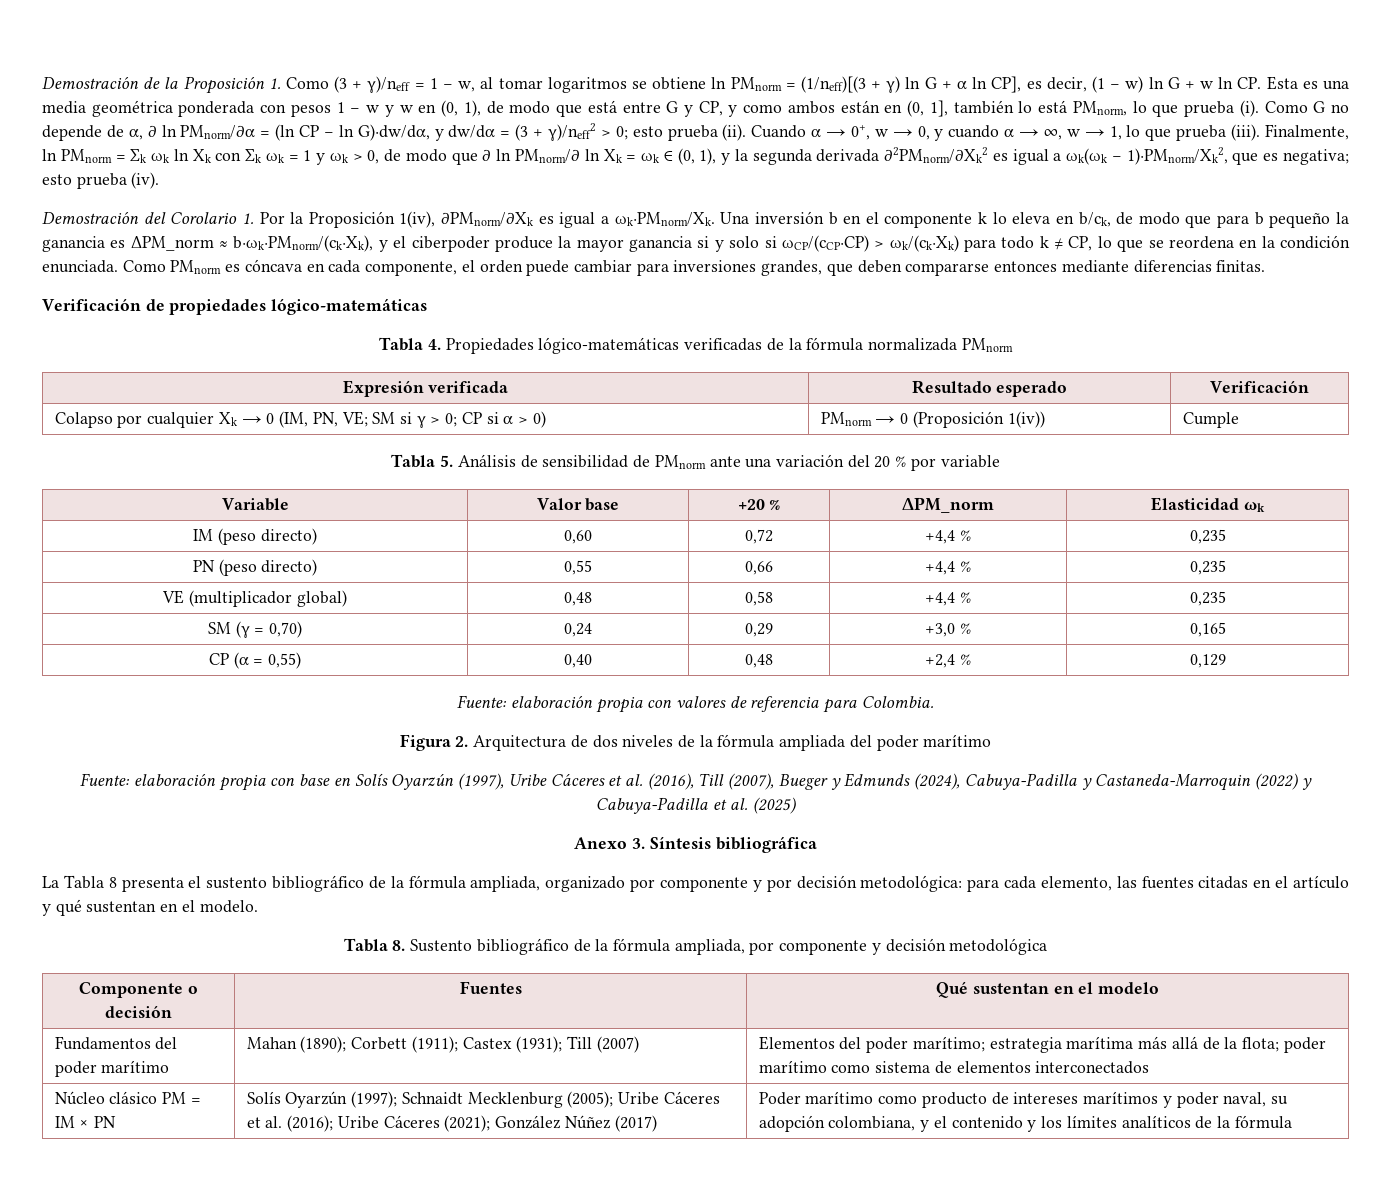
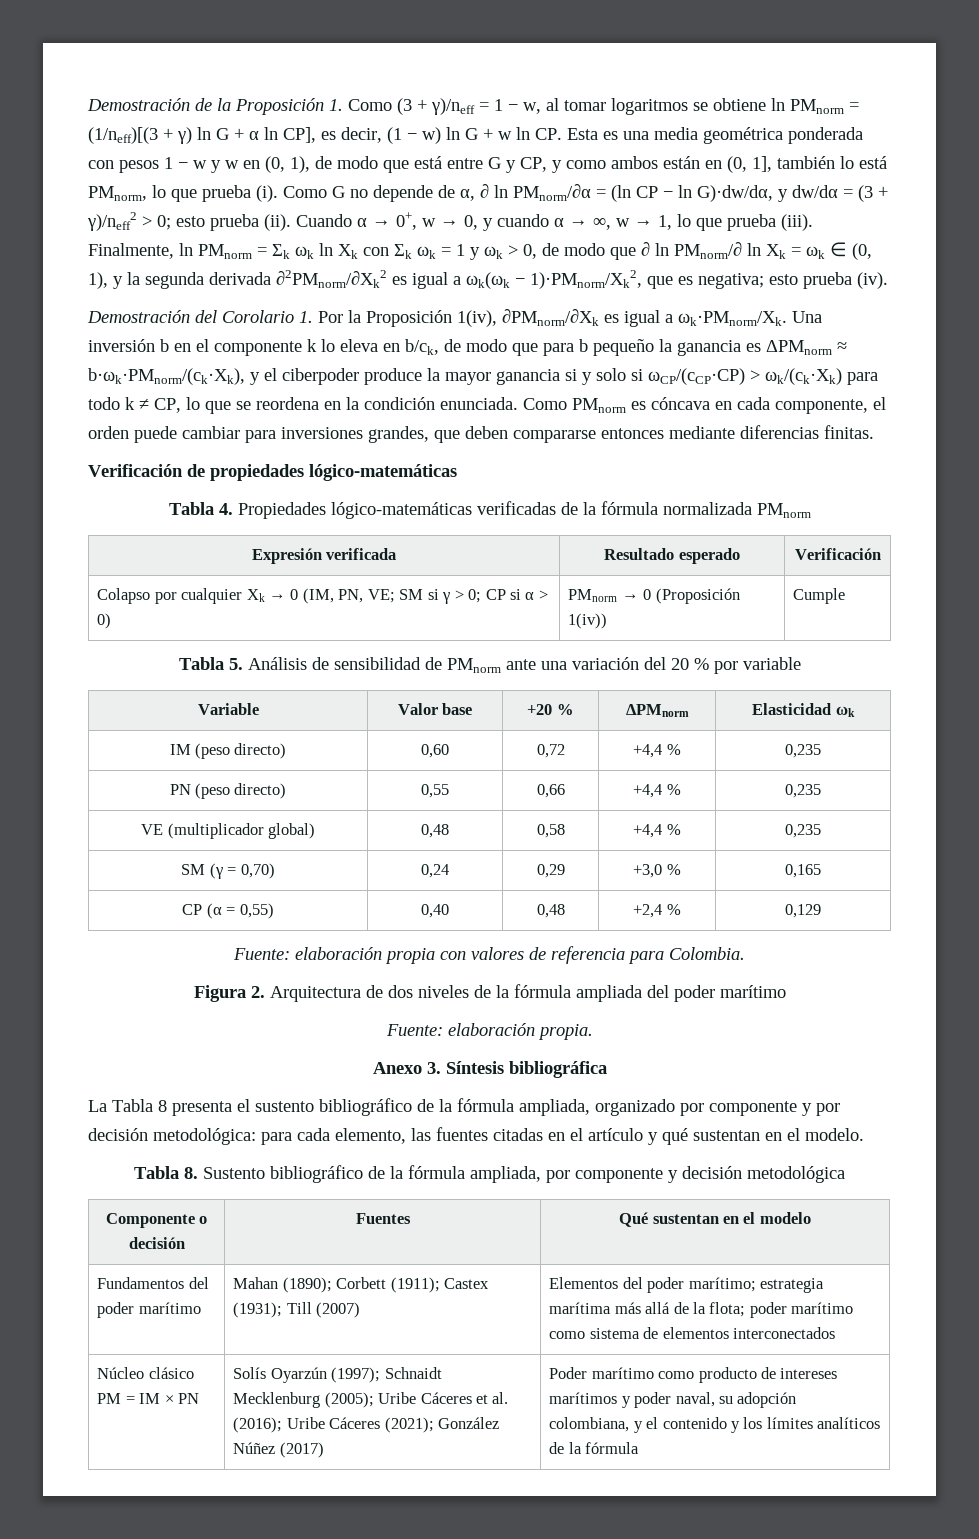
[130,236,214,251] ΔPM_norm -> [766,340,832,355] ΔPMnorm
[902,497,994,513] ΔPM_norm -> [625,704,689,717] ΔPMnorm
[218,773,1312,791] [596,797,796,814] propia con base en Solís Oyarzún (1997), Uribe Cáceres et al. (2016), Till (2007), Bueger y Edmunds (2024), Cabuya-Padilla y Castaneda-Marroquin (2022) y Cabuya-Padilla et al. (2025) -> [537,1024,593,1040] propia.

